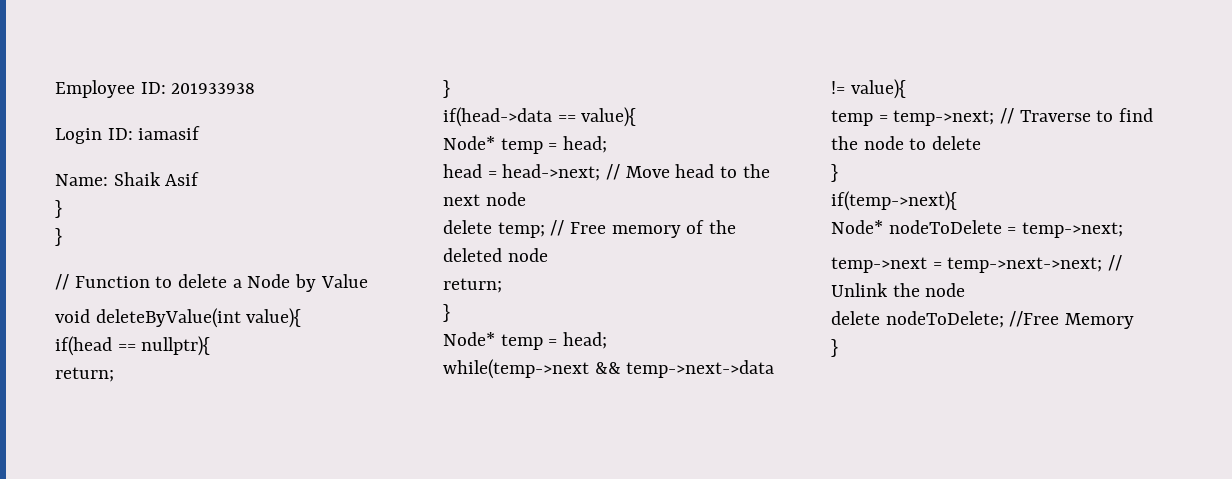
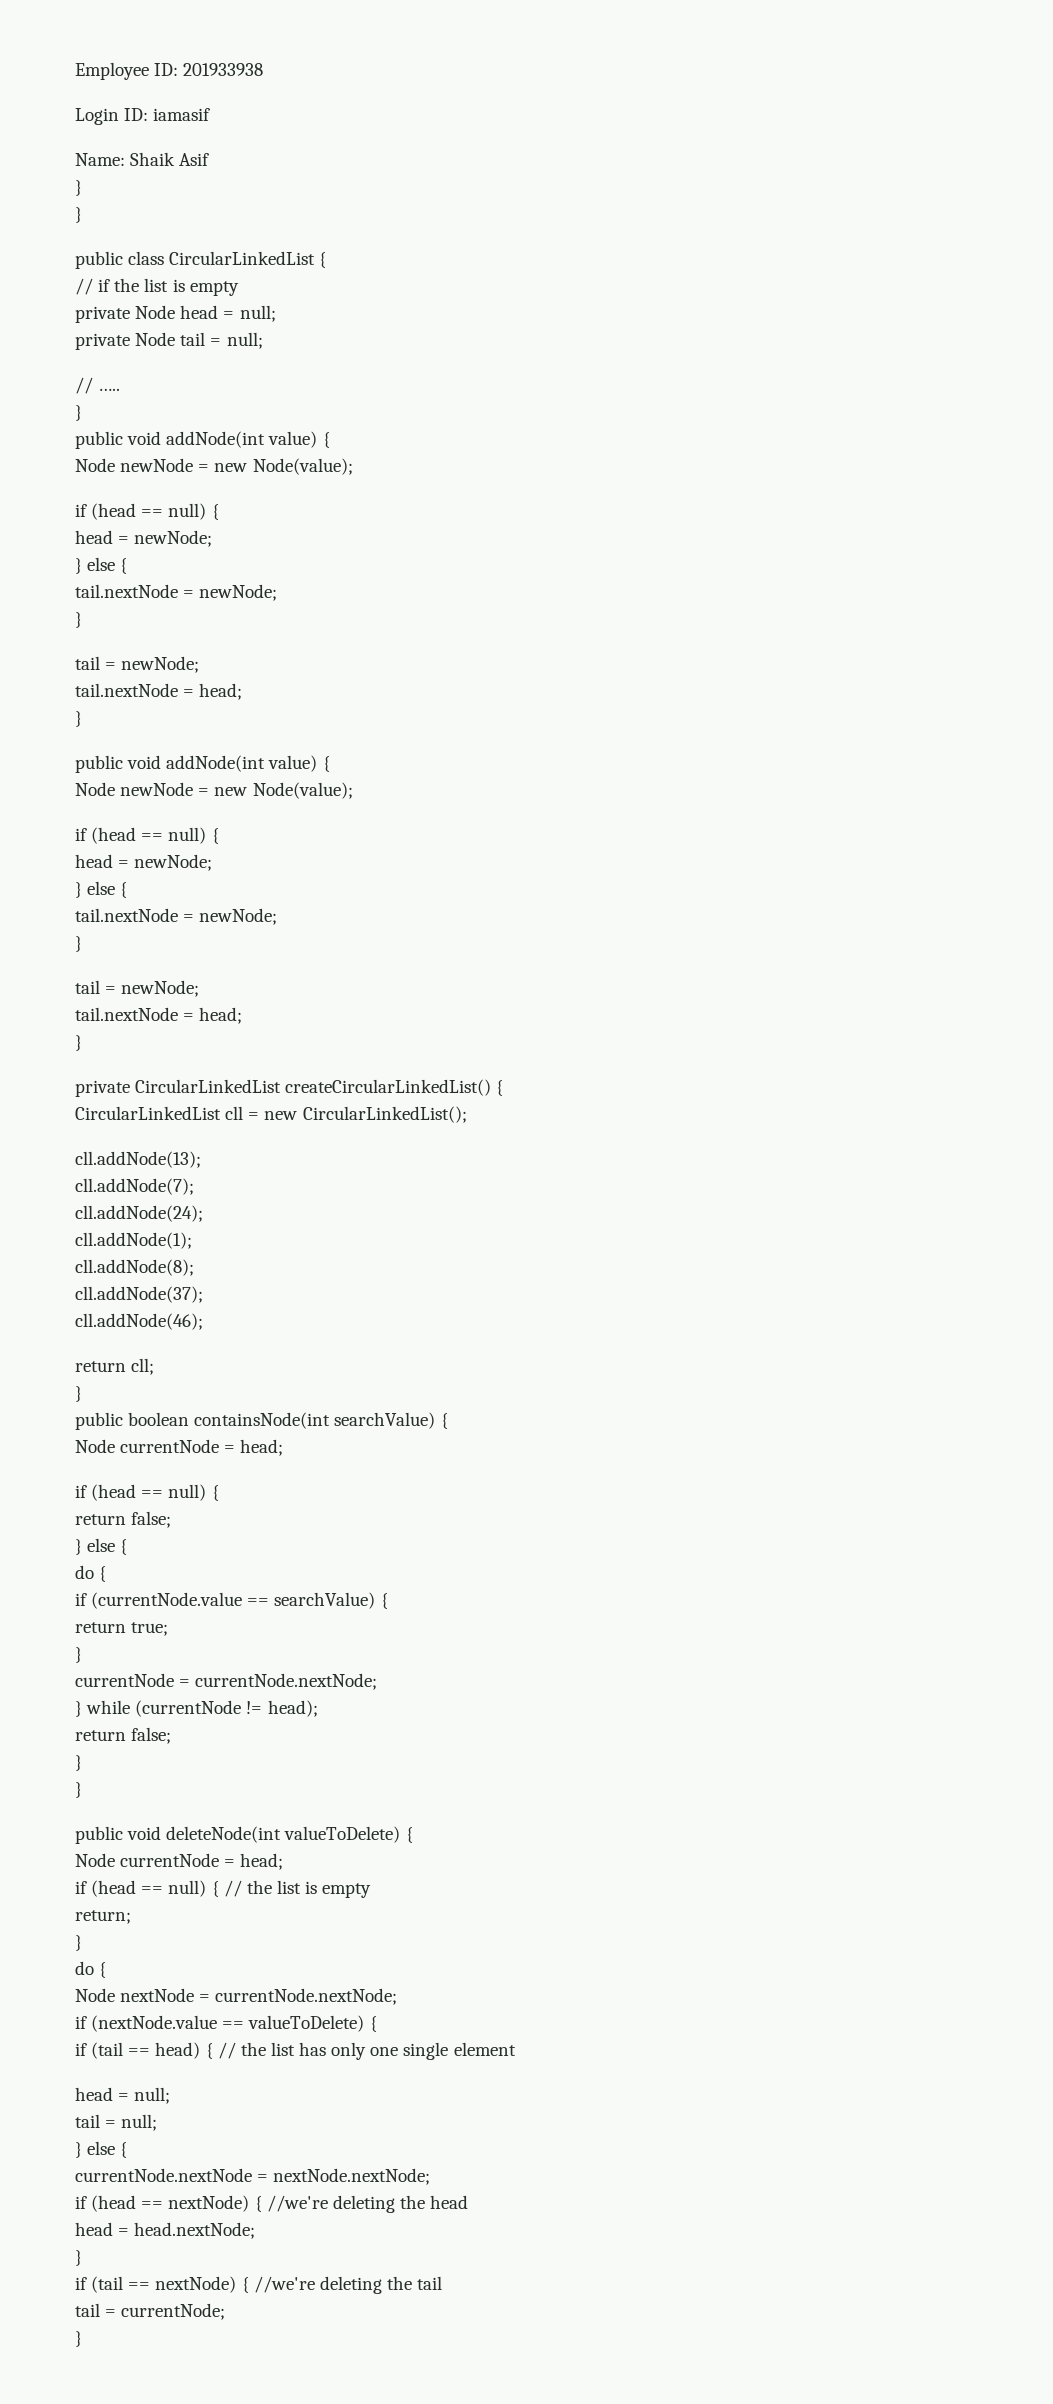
[55,274,368,292] [55,308,302,328] [55,336,211,356] [55,367,114,382] [443,80,450,98] [443,107,637,127] [443,136,608,154] [443,164,770,181] [443,192,526,206] [443,220,737,238] [443,248,548,262] [443,278,502,293] [443,304,450,322] [443,332,608,350] [443,359,775,379] [831,79,906,99] [831,108,1154,126] [831,136,982,150] [831,164,838,182] [831,191,957,211] [831,220,1124,238] [831,255,1123,273] [831,283,966,297] [831,311,1135,329] // Function to delete a Node by Value // void deleteByValue(int value){ // if(head == nullptr){ // return; // } // if(head->data == value){ // Node* temp = head; // head = head->next; // Move head to the next node // delete temp; // Free memory of the deleted node // return; // } // Node* temp = head; // while(temp->next && temp->next->data != value){ // temp = temp->next; // Traverse to find the node to delete // } // if(temp->next){ // Node* nodeToDelete = temp->next; // temp->next = temp->next->next; // Unlink the node // delete nodeToDelete; //Free Memory -> [75,251,327,269] [75,278,239,296] [75,305,276,323] [75,332,263,350] [75,377,121,394] [75,405,82,421] [75,431,330,449] [75,458,353,475] [75,503,219,520] [75,530,213,547] [75,557,128,574] [75,584,278,601] [75,612,82,628] [75,656,200,673] [75,683,243,700] [75,711,82,727] [75,755,330,773] [75,782,353,799] [75,827,219,844] [75,854,213,871] [75,881,128,898] [75,908,278,925] [75,936,82,952] [75,980,200,997] [75,1007,243,1024] [75,1035,82,1051] [75,1079,504,1097] [75,1106,467,1123] [75,1151,201,1168] [75,1178,194,1195] [75,1205,203,1222] [75,1232,192,1249] [75,1259,194,1276] [75,1286,203,1303] [75,1313,203,1330] [75,1358,155,1375] [75,1386,82,1402] [75,1412,448,1430] [75,1439,284,1456] [75,1484,219,1501] [75,1511,172,1528] [75,1538,128,1555] [75,1565,107,1582] [75,1592,388,1609] [75,1622,169,1636] [75,1647,82,1663] [75,1673,378,1690] [75,1700,318,1717] [75,1727,172,1744] [75,1755,82,1771] [75,1782,82,1798] [75,1826,413,1844] [75,1853,284,1870] [75,1880,372,1898] [75,1910,131,1924] [75,1935,82,1951] [75,1961,107,1978] [75,1988,398,2005] [75,2015,377,2032] [75,2042,516,2060] [75,2087,171,2104] [75,2114,158,2131] [75,2141,128,2158] [75,2168,431,2185] [75,2195,469,2213] [75,2222,256,2239] [75,2250,82,2266] [75,2276,443,2294] [75,2303,226,2320] public class CircularLinkedList { // // if the list is empty // private Node head = null; // private Node tail = null; // // ….. // } // public void addNode(int value) { // Node newNode = new Node(value); // if (head == null) { // head = newNode; // } else { // tail.nextNode = newNode; // } // tail = newNode; // tail.nextNode = head; // } // public void addNode(int value) { // Node newNode = new Node(value); // if (head == null) { // head = newNode; // } else { // tail.nextNode = newNode; // } // tail = newNode; // tail.nextNode = head; // } // private CircularLinkedList createCircularLinkedList() { // CircularLinkedList cll = new CircularLinkedList(); // cll.addNode(13); // cll.addNode(7); // cll.addNode(24); // cll.addNode(1); // cll.addNode(8); // cll.addNode(37); // cll.addNode(46); // return cll; // } // public boolean containsNode(int searchValue) { // Node currentNode = head; // if (head == null) { // return false; // } else { // do { // if (currentNode.value == searchValue) { // return true; // } // currentNode = currentNode.nextNode; // } while (currentNode != head); // return false; // } // } // public void deleteNode(int valueToDelete) { // Node currentNode = head; // if (head == null) { // the list is empty // return; // } // do { // Node nextNode = currentNode.nextNode; // if (nextNode.value == valueToDelete) { // if (tail == head) { // the list has only one single element // head = null; // tail = null; // } else { // currentNode.nextNode = nextNode.nextNode; // if (head == nextNode) { //we're deleting the head // head = head.nextNode; // } // if (tail == nextNode) { //we're deleting the tail // tail = currentNode;

